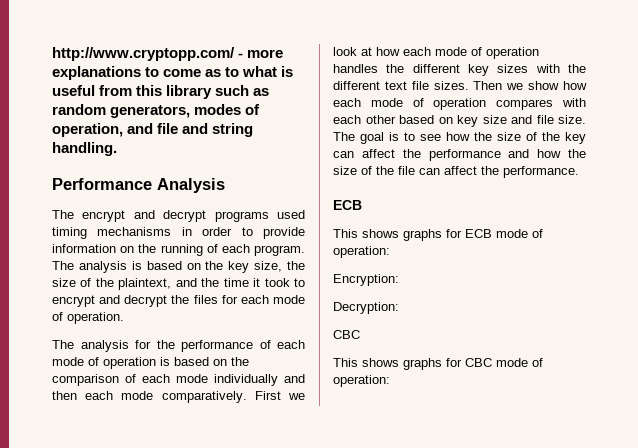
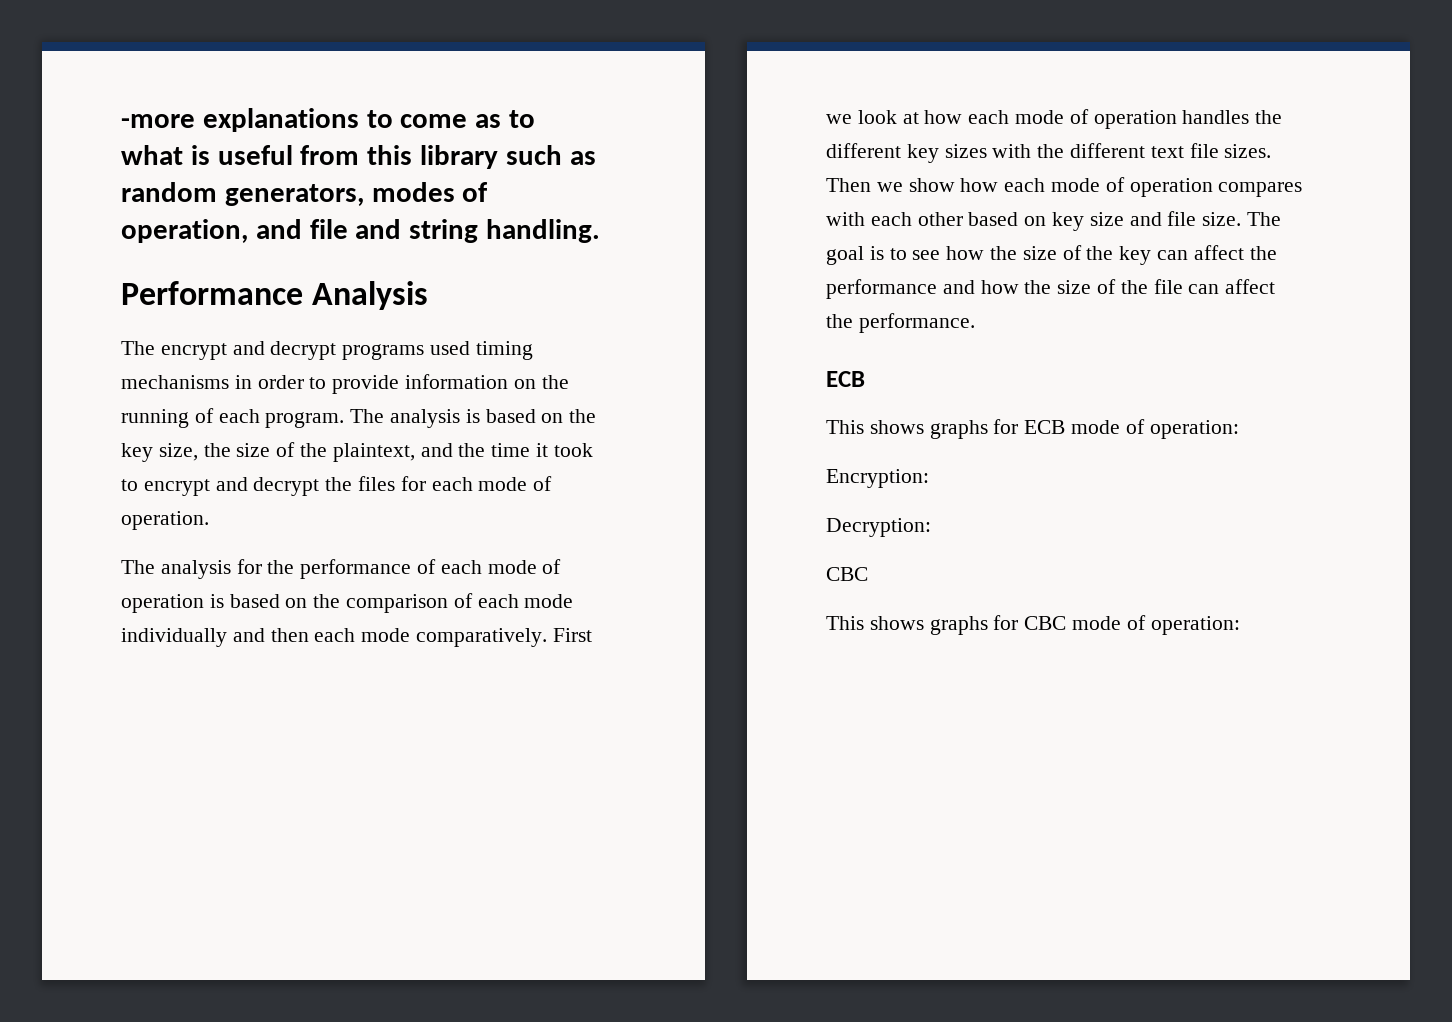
[52,47,284,61] http://www.cryptopp.com/ - more -> [121,114,195,128] -more

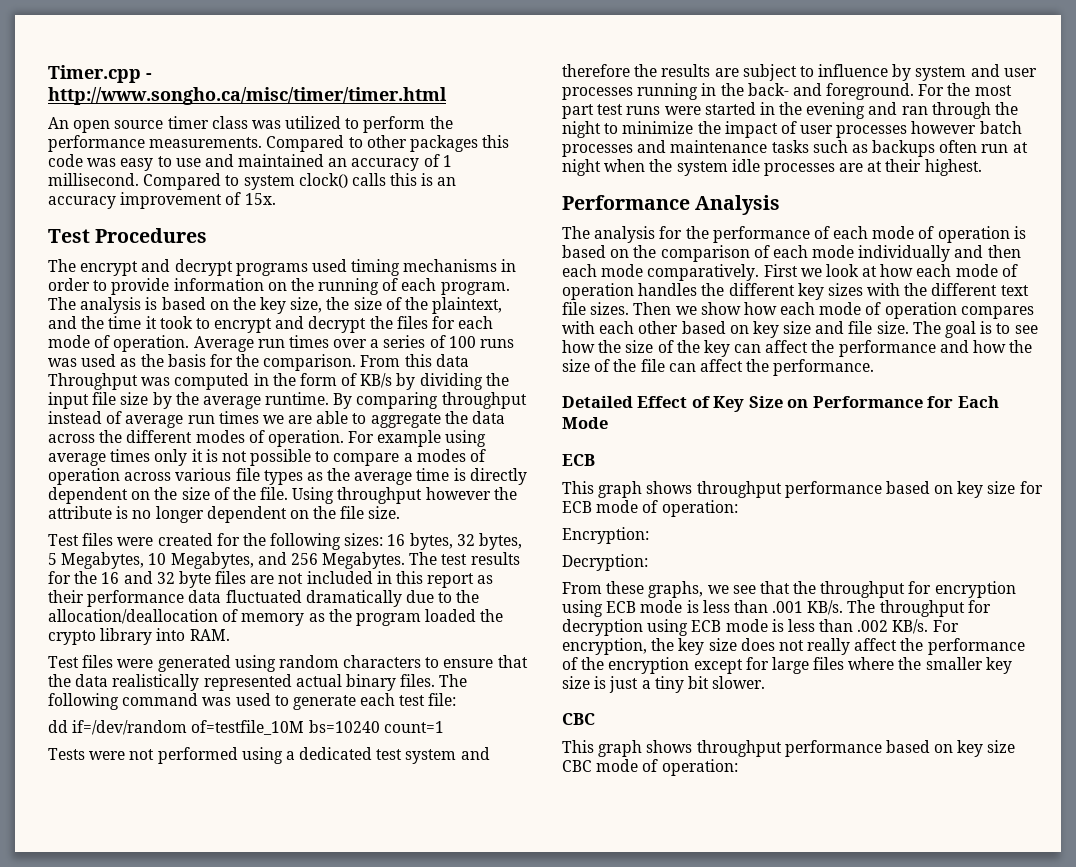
[121,108,536,132] [121,145,596,169] [121,182,489,206] [121,219,601,243] [121,281,429,310] -more explanations to come as to what is useful from this library such as random generators, modes of operation, and file and string handling. // Performance Analysis -> [48,65,152,83] [48,87,447,105] [48,116,453,133] [48,135,510,152] [48,154,452,171] [48,173,457,190] [48,192,276,209] [48,228,208,243] Timer.cpp - http://www.songho.ca/misc/timer/timer.html // An open source timer class was utilized to perform the performance measurements. Compared to other packages this code was easy to use and maintained an accuracy of 1 millisecond. Compared to system clock() calls this is an accuracy improvement of 15x. // Test Procedures
(209, 520) none -> [193,335,515,352] [48,354,469,371] [48,373,509,390] [48,392,527,409] [48,411,506,428] [48,430,487,447] [48,449,487,466] [48,468,527,485] [48,487,517,504] [48,506,401,523] [48,533,523,550] [48,552,520,569] [48,571,494,588] [48,590,480,607] [48,609,504,626] [48,628,230,645] [48,655,528,672] [48,674,468,691] [48,693,457,710] [48,720,444,735] [48,747,490,764] [562,64,1037,81] [562,83,1012,100] [562,102,1019,119] [562,121,1022,138] [562,140,1028,157] [562,159,982,176] [562,195,781,215] Average run times over a series of 100 runs was used as the basis for the comparison. From this data Throughput was computed in the form of KB/s by dividing the input file size by the average runtime. By comparing throughput instead of average run times we are able to aggregate the data across the different modes of operation. For example using average times only it is not possible to compare a modes of operation across various file types as the average time is directly dependent on the size of the file. Using throughput however the attribute is no longer dependent on the file size. // Test files were created for the following sizes: 16 bytes, 32 bytes, 5 Megabytes, 10 Megabytes, and 256 Megabytes. The test results for the 16 and 32 byte files are not included in this report as their performance data fluctuated dramatically due to the allocation/deallocation of memory as the program loaded the crypto library into RAM. // Test files were generated using random characters to ensure that the data realistically represented actual binary files. The following command was used to generate each test file: // dd if=/dev/random of=testfile_10M bs=10240 count=1 // Tests were not performed using a dedicated test system and therefore the results are subject to influence by system and user processes running in the back- and foreground. For the most part test runs were started in the evening and ran through the night to minimize the impact of user processes however batch processes and maintenance tasks such as backups often run at night when the system idle processes are at their highest. // Performance Analysis
[826,371,865,387] [826,420,988,439] ECB // This shows graphs -> [562,396,999,412] [562,417,608,429] [562,454,595,466] [562,481,1016,498] Detailed Effect of Key Size on Performance for Each Mode // ECB // This graph shows throughput performance based on key size
[826,567,868,581] [826,615,1019,635] CBC // This shows graphs for -> [562,581,1016,598] [562,600,991,617] [562,619,959,636] [562,638,1025,655] [562,657,1012,674] [562,676,766,693] [562,713,595,725] [562,740,1016,757] From these graphs, we see that the throughput for encryption using ECB mode is less than .001 KB/s. The throughput for decryption using ECB mode is less than .002 KB/s. For encryption, the key size does not really affect the performance of the encryption except for large files where the smaller key size is just a tiny bit slower. // CBC // This graph shows throughput performance based on key size

